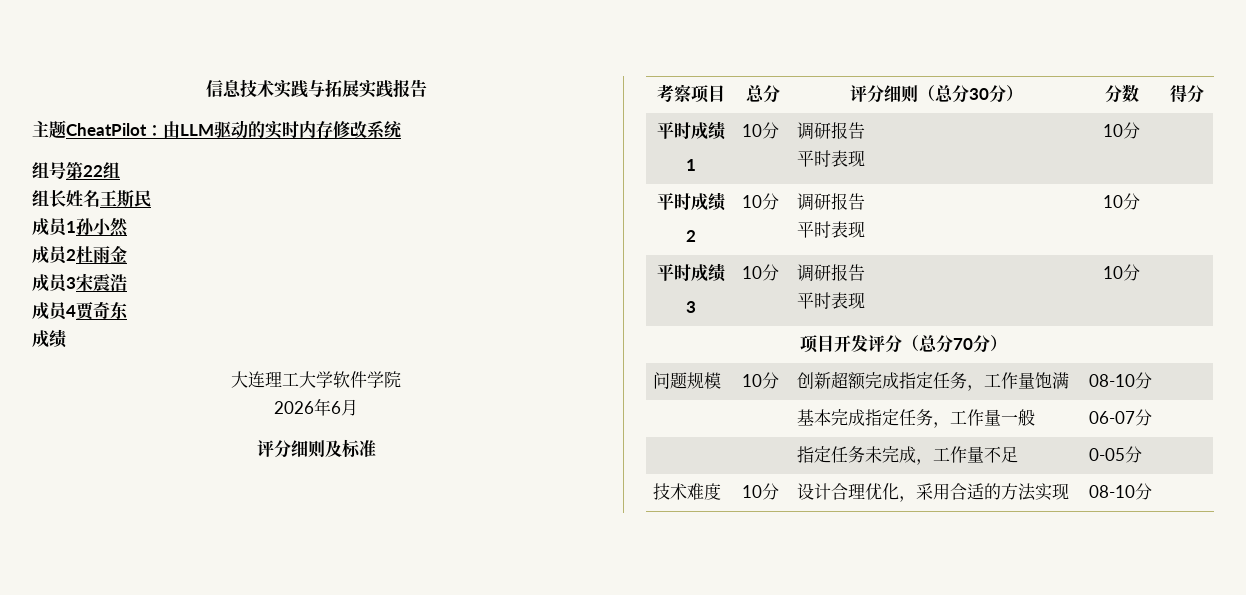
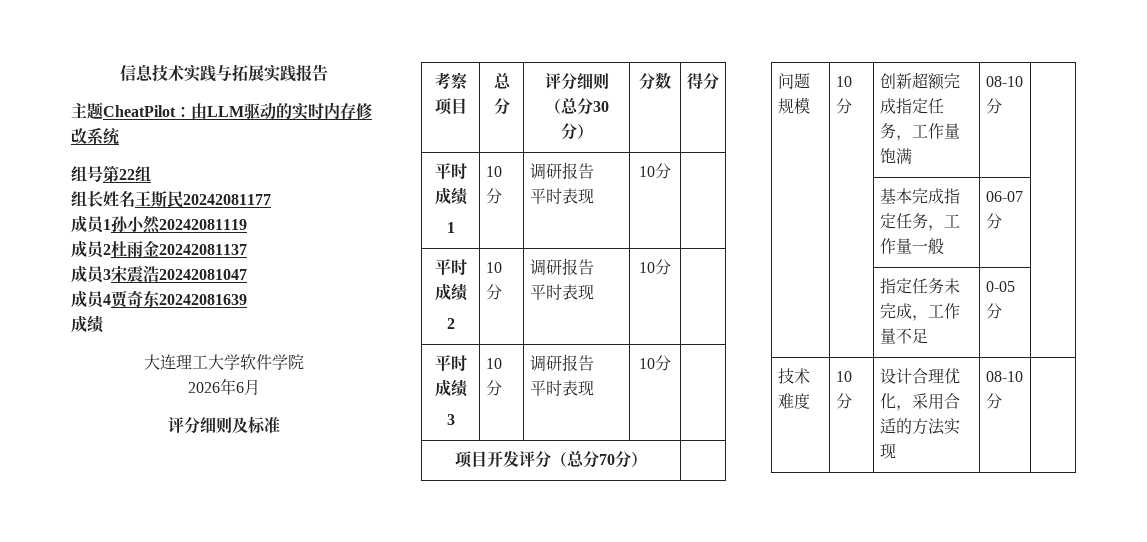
(151, 198) none -> [183,194,271,205] 20242081177
(128, 226) none -> [159,219,247,230] 20242081119
(127, 254) none -> [159,244,247,255] 20242081137
(127, 282) none -> [159,269,247,280] 20242081047
(128, 310) none -> [159,294,247,305] 20242081639

